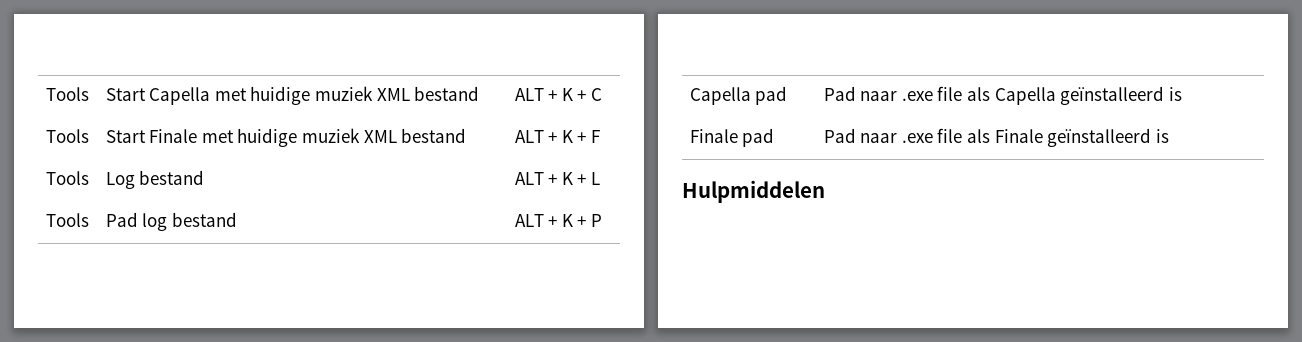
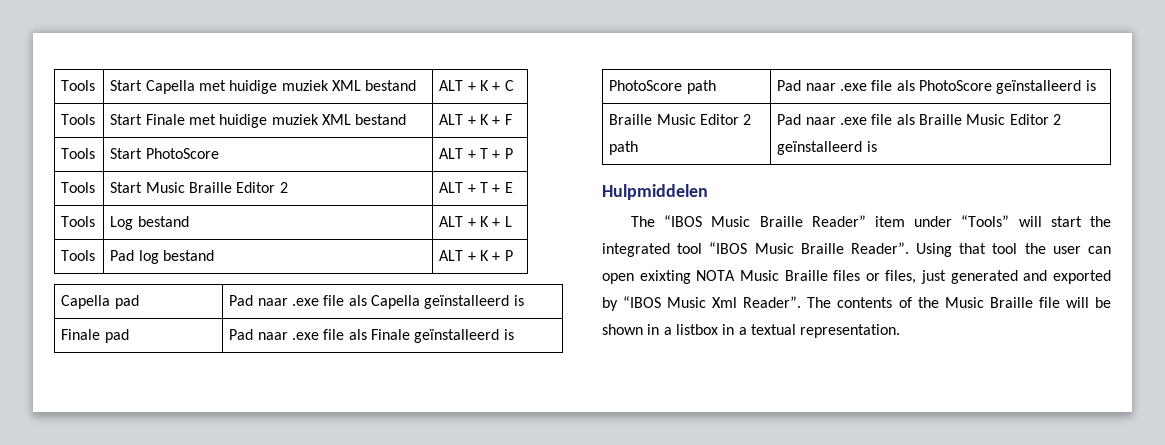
(600, 136) none -> [61,148,96,159] [110,148,219,159] [439,148,513,159] [61,182,96,193] [110,182,288,193] [439,182,513,193] // Tools | Start PhotoScore | ALT + T + P // Tools | Start Music Braille Editor 2 | ALT + T + E
[682,180,825,203] // Hulpmiddelen -> [609,80,716,94] [777,80,1096,94] [609,114,752,125] [609,141,639,155] [777,114,1061,125] [777,141,877,155] [602,184,708,200] [630,215,1111,227] [602,242,1111,257] [602,270,1111,284] [602,296,1111,311] [602,324,901,338] // PhotoScore path | Pad naar .exe file als PhotoScore geïnstalleerd is // Braille Music Editor 2 path | Pad naar .exe file als Braille Music Editor 2 geïnstalleerd is // Hulpmiddelen // The “IBOS Music Braille Reader” item under “Tools” will start the integrated tool “IBOS Music Braille Reader”. Using that tool the user can open exixting NOTA Music Braille files or files, just generated and exported by “IBOS Music Xml Reader”. The contents of the Music Braille file will be shown in a listbox in a textual representation.

